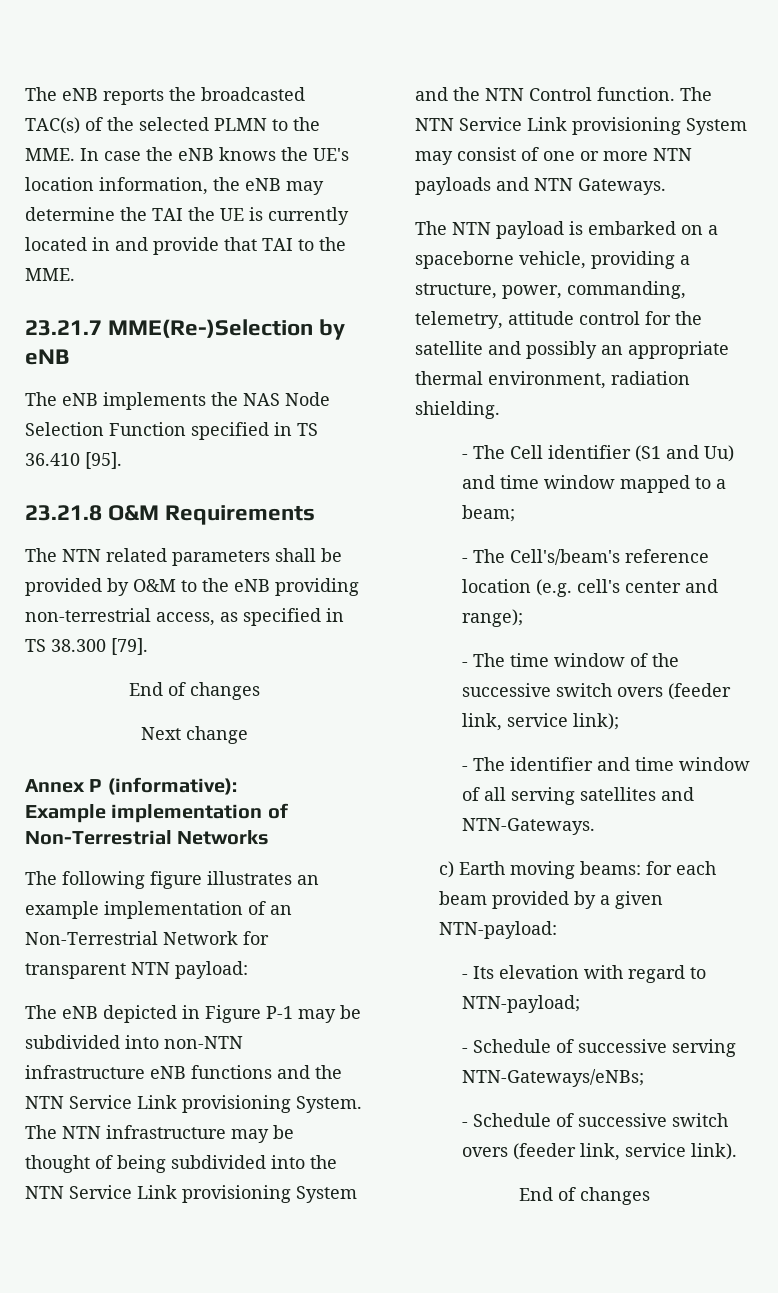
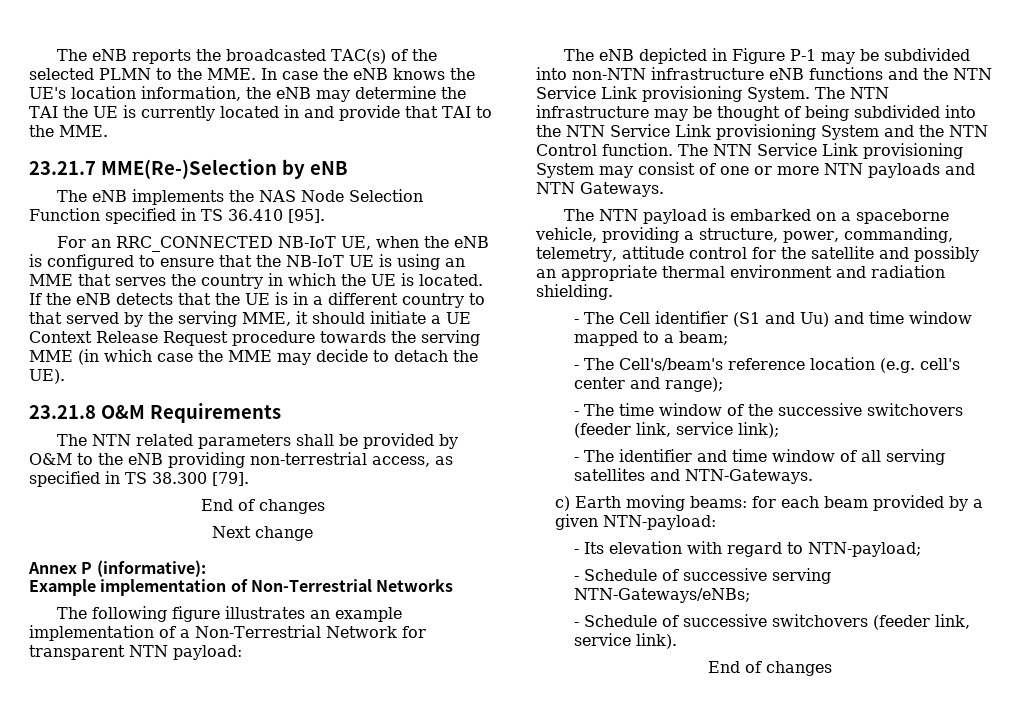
(122, 460) none -> [57,236,490,252] [29,254,465,270] [29,273,483,289] [29,292,485,308] [29,311,471,327] [29,330,480,346] [29,349,478,365] [29,369,65,384] // For an RRC_CONNECTED NB-IoT UE, when the eNB is configured to ensure that the NB-IoT UE is using an MME that serves the country in which the UE is located. If the eNB detects that the UE is in a different country to that served by the serving MME, it should initiate a UE Context Release Request procedure towards the serving MME (in which case the MME may decide to detach the UE).
[270,905,292,915] an -> [180,629,190,638] a
[488,371,606,389] environment, -> [730,265,866,278] environment and
[556,683,664,697] switch overs -> [866,403,963,416] switchovers
[672,1113,729,1127] [462,1147,509,1157] switch overs -> [771,614,868,627] switchovers

